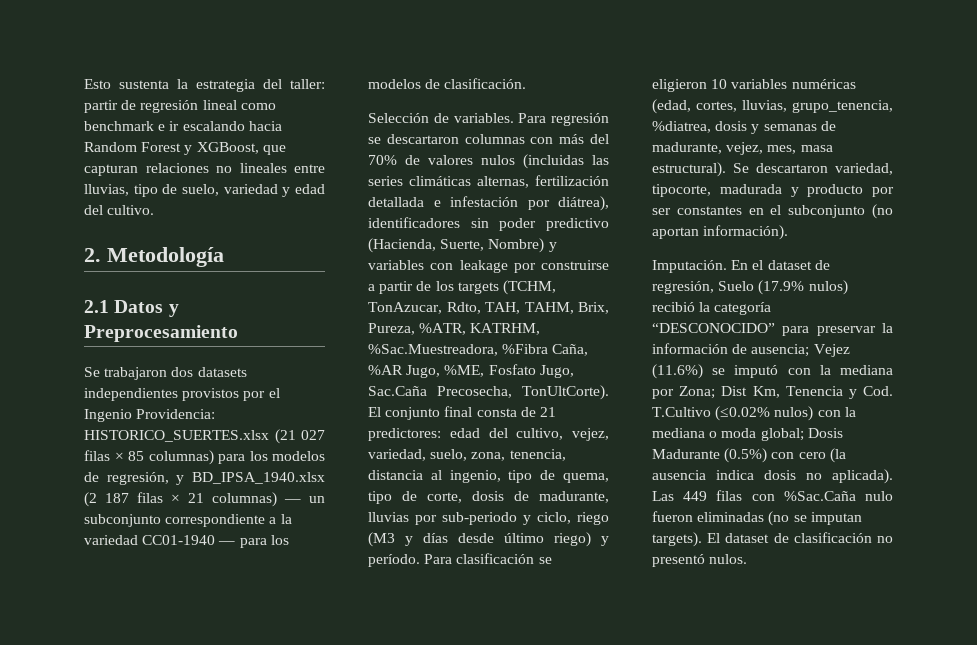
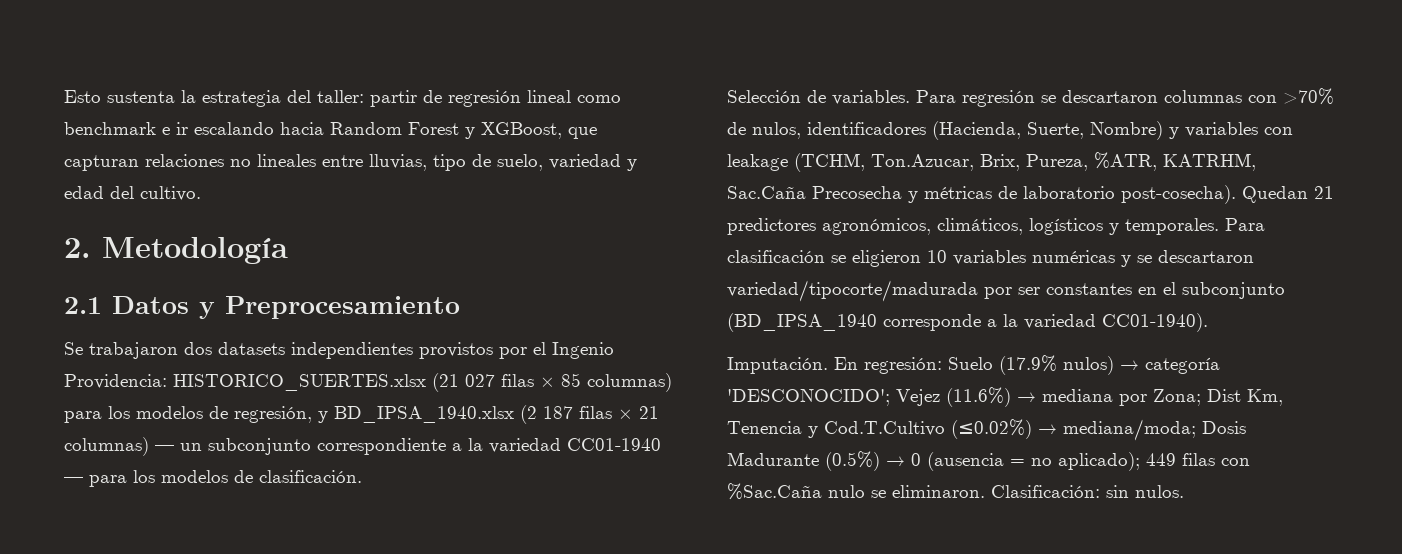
[559,134,609,144] [368,154,609,169] [368,175,609,188] [368,196,609,211] [368,217,609,231] más del 70% de valores nulos (incluidas las series climáticas alternas, fertilización detallada e infestación por diátrea), identificadores sin poder predictivo -> [1283,88,1334,105] [727,122,926,139] >70% de nulos, identificadores
[513,260,609,273] [368,280,556,295] [368,302,609,314] [368,323,541,335] [368,344,589,356] [368,364,574,378] [368,385,609,400] [368,406,556,420] [368,428,609,441] [368,449,566,461] [368,470,609,483] [368,491,609,504] [368,512,609,525] [368,532,609,547] [368,554,420,567] por construirse a partir de los targets (TCHM, TonAzucar, Rdto, TAH, TAHM, Brix, Pureza, %ATR, KATRHM, %Sac.Muestreadora, %Fibra Caña, %AR Jugo, %ME, Fosfato Jugo, Sac.Caña Precosecha, TonUltCorte). El conjunto final consta de 21 predictores: edad del cultivo, vejez, variedad, suelo, zona, tenencia, distancia al ingenio, tipo de quema, tipo de corte, dosis de madurante, lluvias por sub-periodo y ciclo, riego (M3 y días desde último riego) y período. -> [794,152,1256,172] [727,185,1334,204] [727,218,1219,235] (TCHM, Ton.Azucar, Brix, Pureza, %ATR, KATRHM, Sac.Caña Precosecha y métricas de laboratorio post-cosecha). Quedan 21 predictores agronómicos, climáticos, logísticos y temporales.
[652,99,893,114] [652,121,836,134] [652,142,833,155] [652,162,893,177] [652,184,864,197] (edad, cortes, lluvias, grupo_tenencia, %diatrea, dosis y semanas de madurante, vejez, mes, masa estructural). Se descartaron variedad, tipocorte, madurada y producto -> [1121,250,1254,267] [727,280,978,302] y se descartaron variedad/tipocorte/madurada
[872,204,893,219] [652,225,789,240] [652,260,830,273] [652,280,848,295] [652,302,772,315] [652,323,893,336] [652,343,850,357] [652,364,831,379] (no aportan información). // Imputación. En el dataset de regresión, Suelo (17.9% nulos) recibió la categoría “DESCONOCIDO” para preservar la información de ausencia; Vejez (11.6%) se imputó con la -> [727,313,1208,332] [727,355,1220,375] [727,387,1036,407] (BD_IPSA_1940 corresponde a la variedad CC01-1940). // Imputación. En regresión: Suelo (17.9% nulos) → categoría 'DESCONOCIDO'; Vejez (11.6%) →
[863,386,893,396] [652,406,856,421] [652,428,843,441] [652,448,846,463] [652,469,893,484] [652,491,674,501] Cod. T.Cultivo (≤0.02% nulos) con la mediana o moda global; Dosis Madurante (0.5%) con cero (la ausencia indica dosis no aplicada). Las -> [824,419,1246,441] [727,451,1140,471] Cod.T.Cultivo (≤0.02%) → mediana/moda; Dosis Madurante (0.5%) → 0 (ausencia = no aplicado);
[652,511,862,526] [652,532,893,547] [652,554,705,567] fueron eliminadas (no se imputan targets). El dataset de clasificación no presentó -> [871,485,1129,498] se eliminaron. Clasificación: sin

